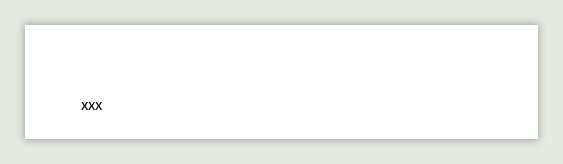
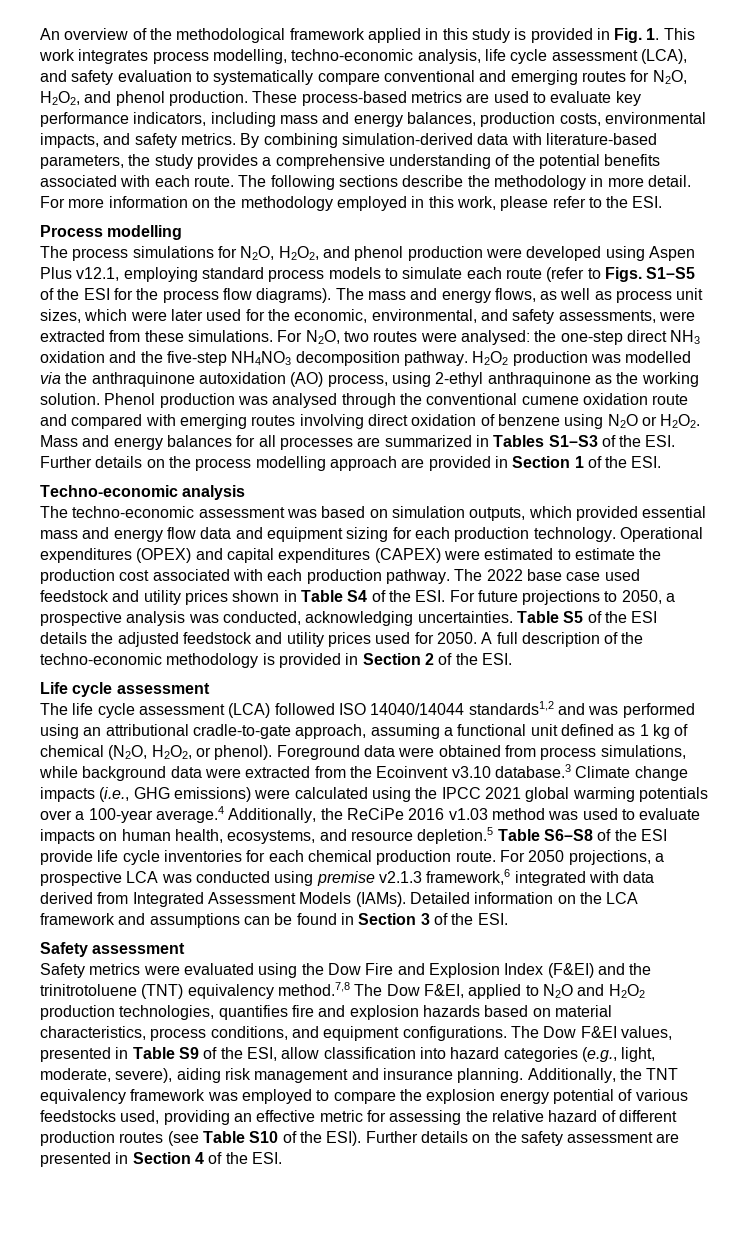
[81,102,103,110] xxx -> [40,28,695,43] [39,49,687,64] [40,70,687,85] [40,91,641,106] [40,112,706,127] [40,133,657,148] [40,154,661,169] [40,175,691,190] [40,196,663,211] [40,225,183,240] [40,246,695,261] [40,267,696,282] [40,288,704,303] [40,309,695,324] [40,330,701,345] [40,351,692,366] [40,372,699,387] [40,393,689,408] [40,414,701,429] [40,435,676,450] [40,456,662,471] [40,485,246,500] [40,506,707,521] [40,527,703,542] [40,548,662,563] [40,569,640,584] [40,590,676,605] [40,611,658,626] [40,632,644,647] [40,653,512,668] [40,682,210,697] [40,701,695,718] [40,724,689,739] [40,745,686,760] [39,764,688,781] [40,787,708,802] [40,806,701,823] [40,827,667,844] [40,850,664,865] [40,869,655,886] [40,892,639,907] [40,913,508,928] [40,942,186,957] [40,963,652,978] [40,982,645,999] [40,1005,612,1020] [40,1026,672,1041] [40,1047,656,1062] [40,1068,679,1083] [40,1089,688,1104] [40,1110,677,1125] [40,1131,680,1146] [40,1152,282,1167] An overview of the methodological framework applied in this study is provided in Fig. 1. This work integrates process modelling, techno-economic analysis, life cycle assessment (LCA), and safety evaluation to systematically compare conventional and emerging routes for N2O, H2O2, and phenol production. These process-based metrics are used to evaluate key performance indicators, including mass and energy balances, production costs, environmental impacts, and safety metrics. By combining simulation-derived data with literature-based parameters, the study provides a comprehensive understanding of the potential benefits associated with each route. The following sections describe the methodology in more detail. For more information on the methodology employed in this work, please refer to the ESI. // Process modelling // The process simulations for N2O, H2O2, and phenol production were developed using Aspen Plus v12.1, employing standard process models to simulate each route (refer to Figs. S1–S5 of the ESI for the process flow diagrams). The mass and energy flows, as well as process unit sizes, which were later used for the economic, environmental, and safety assessments, were extracted from these simulations. For N2O, two routes were analysed: the one-step direct NH3 oxidation and the five-step NH4NO3 decomposition pathway. H2O2 production was modelled via the anthraquinone autoxidation (AO) process, using 2-ethyl anthraquinone as the working solution. Phenol production was analysed through the conventional cumene oxidation route and compared with emerging routes involving direct oxidation of benzene using N2O or H2O2. Mass and energy balances for all processes are summarized in Tables S1–S3 of the ESI. Further details on the process modelling approach are provided in Section 1 of the ESI. // Techno-economic analysis // The techno-economic assessment was based on simulation outputs, which provided essential mass and energy flow data and equipment sizing for each production technology. Operational expenditures (OPEX) and capital expenditures (CAPEX) were estimated to estimate the production cost associated with each production pathway. The 2022 base case used feedstock and utility prices shown in Table S4 of the ESI. For future projections to 2050, a prospective analysis was conducted, acknowledging uncertainties. Table S5 of the ESI details the adjusted feedstock and utility prices used for 2050. A full description of the techno-economic methodology is provided in Section 2 of the ESI. // Life cycle assessment // The life cycle assessment (LCA) followed ISO 14040/14044 standards1,2 and was performed using an attributional cradle-to-gate approach, assuming a functional unit defined as 1 kg of chemical (N2O, H2O2, or phenol). Foreground data were obtained from process simulations, while background data were extracted from the Ecoinvent v3.10 database.3 Climate change impacts (i.e., GHG emissions) were calculated using the IPCC 2021 global warming potentials over a 100-year average.4 Additionally, the ReCiPe 2016 v1.03 method was used to evaluate impacts on human health, ecosystems, and resource depletion.5 Table S6–S8 of the ESI provide life cycle inventories for each chemical production route. For 2050 projections, a prospective LCA was conducted using premise v2.1.3 framework,6 integrated with data derived from Integrated Assessment Models (IAMs). Detailed information on the LCA framework and assumptions can be found in Section 3 of the ESI. // Safety assessment // Safety metrics were evaluated using the Dow Fire and Explosion Index (F&EI) and the trinitrotoluene (TNT) equivalency method.7,8 The Dow F&EI, applied to N2O and H2O2 production technologies, quantifies fire and explosion hazards based on material characteristics, process conditions, and equipment configurations. The Dow F&EI values, presented in Table S9 of the ESI, allow classification into hazard categories (e.g., light, moderate, severe), aiding risk management and insurance planning. Additionally, the TNT equivalency framework was employed to compare the explosion energy potential of various feedstocks used, providing an effective metric for assessing the relative hazard of different production routes (see Table S10 of the ESI). Further details on the safety assessment are presented in Section 4 of the ESI.

